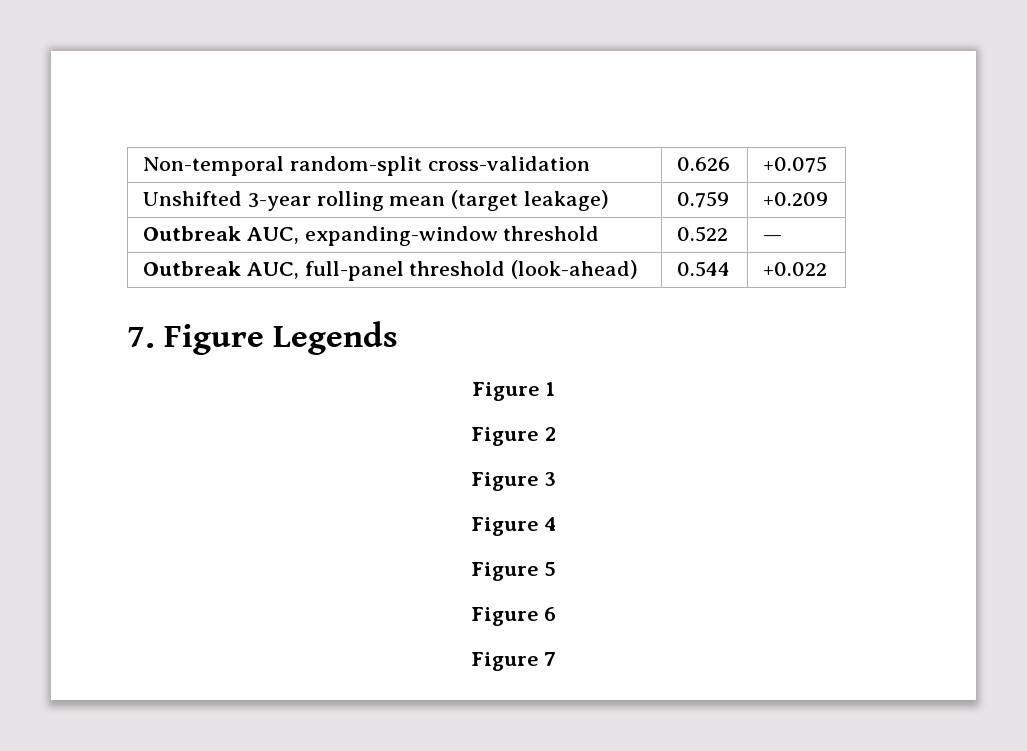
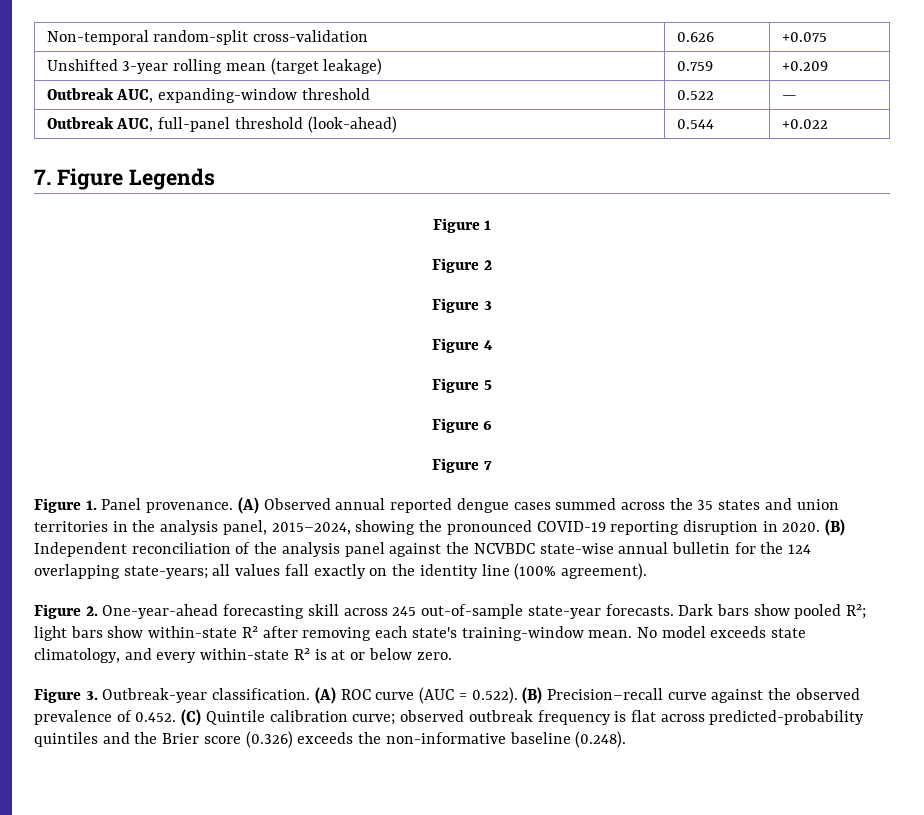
(557, 659) none -> [34,497,839,514] [34,519,846,536] [34,542,812,557] [34,563,647,580] [34,604,867,619] [34,626,807,641] [34,648,452,663] [34,687,860,704] [34,709,865,726] [34,731,627,748] // Figure 1. Panel provenance. (A) Observed annual reported dengue cases summed across the 35 states and union territories in the analysis panel, 2015–2024, showing the pronounced COVID-19 reporting disruption in 2020. (B) Independent reconciliation of the analysis panel against the NCVBDC state-wise annual bulletin for the 124 overlapping state-years; all values fall exactly on the identity line (100% agreement). // Figure 2. One-year-ahead forecasting skill across 245 out-of-sample state-year forecasts. Dark bars show pooled R²; light bars show within-state R² after removing each state's training-window mean. No model exceeds state climatology, and every within-state R² is at or below zero. // Figure 3. Outbreak-year classification. (A) ROC curve (AUC = 0.522). (B) Precision–recall curve against the observed prevalence of 0.452. (C) Quintile calibration curve; observed outbreak frequency is flat across predicted-probability quintiles and the Brier score (0.326) exceeds the non-informative baseline (0.248).

